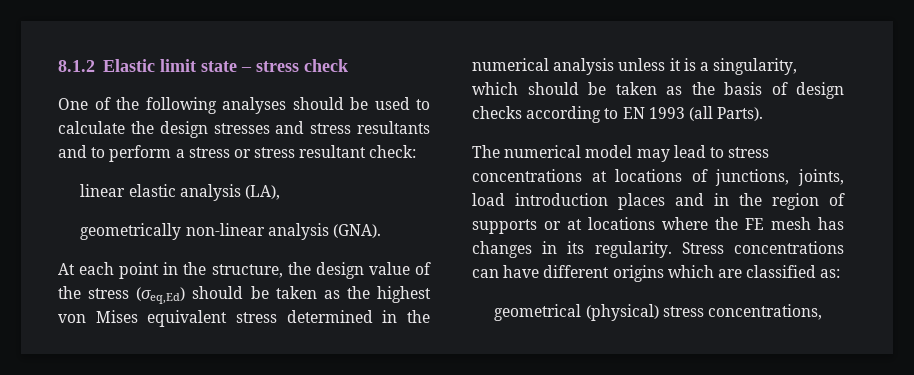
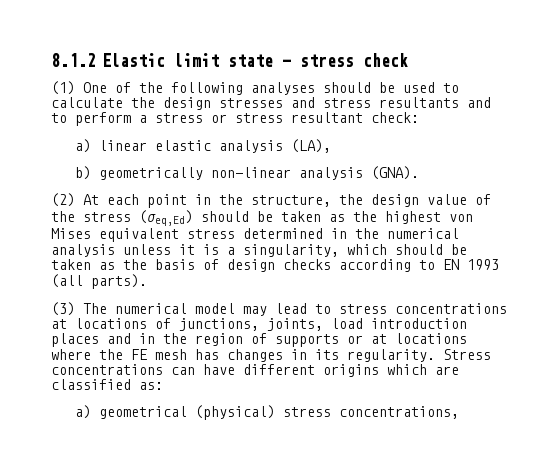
(348, 65) none -> [51,81,75,95] (1)
(417, 151) none -> [74,139,91,153] a)
(281, 192) none -> [74,166,91,180] b)
(382, 231) none -> [51,193,75,207] (2)
[717,107,764,121] Parts). // -> [91,274,147,289] [51,302,75,316] parts). // (3)
(841, 273) none -> [74,405,91,419] a)

